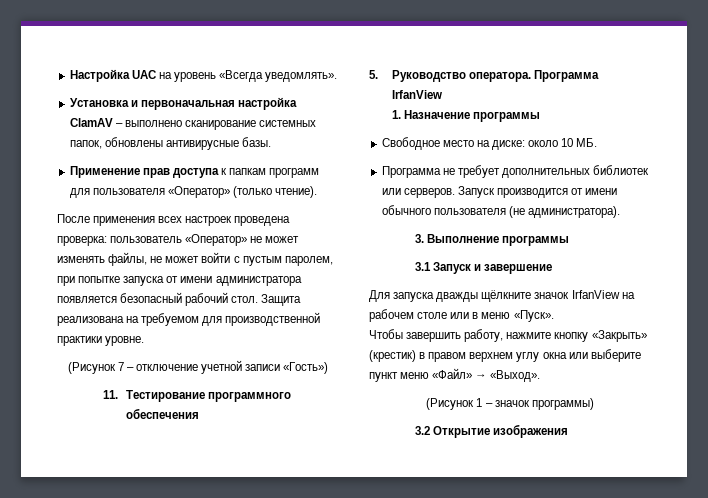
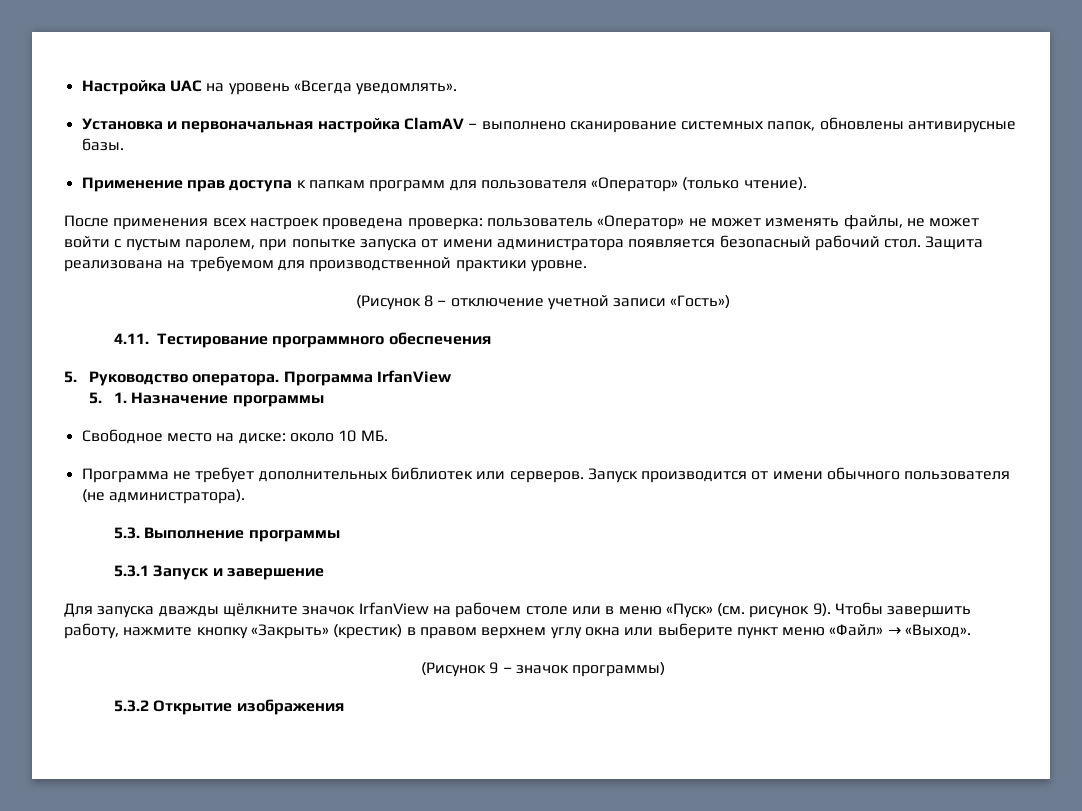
[117,362,124,371] 7 -> [423,295,433,307] 8
[102,390,118,399] 11. -> [114,333,150,344] 4.11.
(442, 94) none -> [89,392,103,404] 5.
[414,234,424,243] 3. -> [114,527,141,539] 5.3.
[414,262,431,271] 3.1 -> [114,565,150,577] 5.3.1
[513,310,554,322] «Пуск». // -> [665,603,831,618] «Пуск» (см. рисунок 9).
[476,398,483,407] 1 -> [489,662,499,674] 9
[414,426,430,435] 3.2 -> [114,700,150,712] 5.3.2

